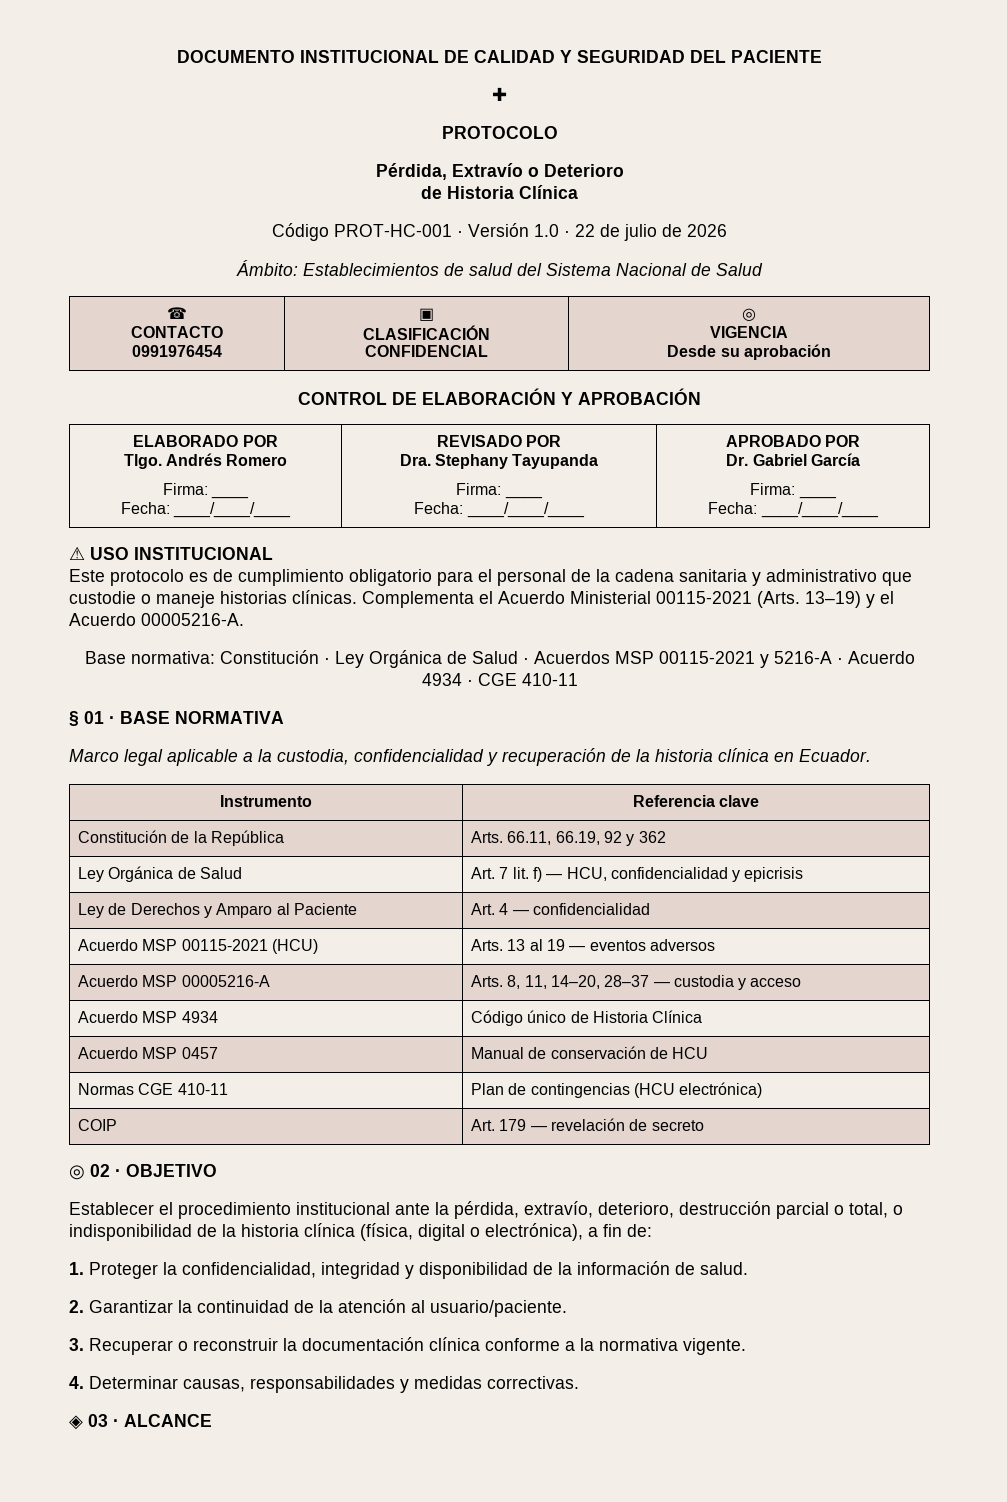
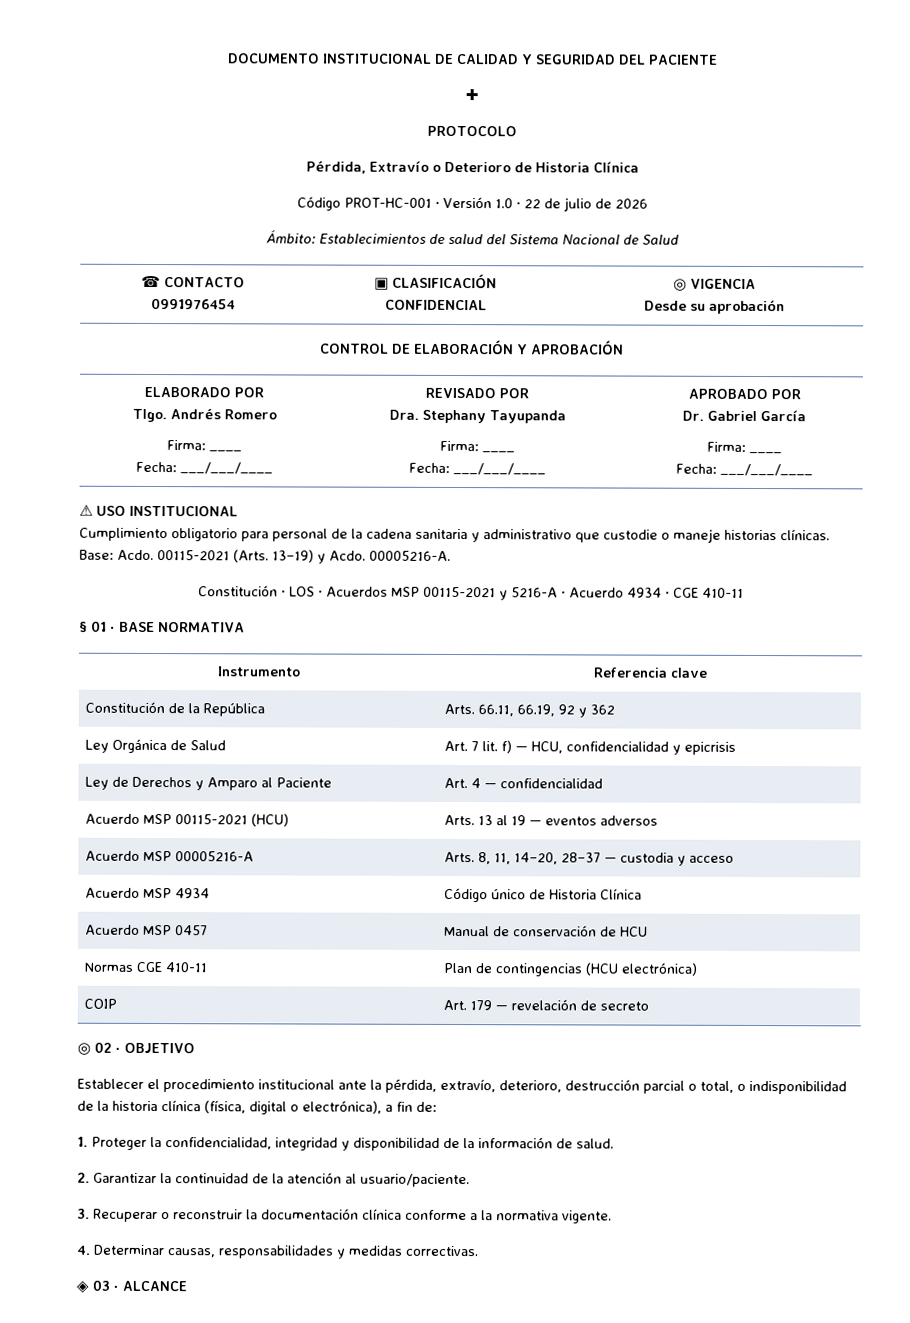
(624, 170) // -> (511, 167) none
(187, 313) // -> (161, 281) none
(434, 314) // -> (389, 283) none
(756, 315) // -> (687, 284) none
[173,502,292,518] ____/____/____ -> [180,462,273,475] ___/___/____
[466,502,585,518] ____/____/____ -> [453,462,546,476] ___/___/____
[760,502,879,518] ____/____/____ -> [720,463,813,477] ___/___/____
[69,569,344,586] Este protocolo es de cumplimiento -> [79,527,168,542] Cumplimiento
[478,569,492,582] el -> (269, 536) none
[362,591,651,608] Complementa el Acuerdo Ministerial -> [79,549,154,560] Base: Acdo.
[880,591,894,604] [69,613,136,626] el Acuerdo -> [329,550,366,561] Acdo.
[84,650,518,668] Base normativa: Constitución · Ley Orgánica de Salud -> [198,585,315,597] Constitución · LOS
[69,748,871,766] // Marco legal aplicable a la custodia, confidencialidad y recuperación de la historia clínica en Ecuador. -> (245, 627) none

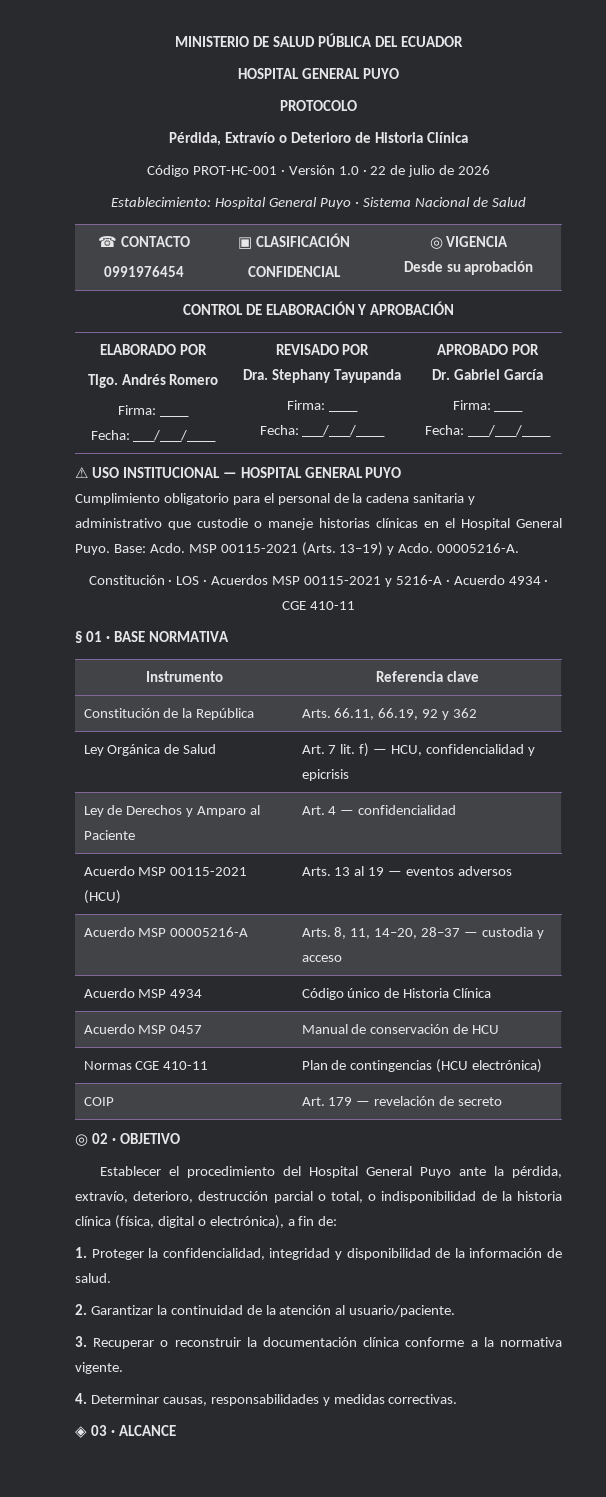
[227,53,718,65] [465,89,479,101] DOCUMENTO INSTITUCIONAL DE CALIDAD Y SEGURIDAD DEL PACIENTE // ✚ -> [175,33,463,47] [238,68,399,79] MINISTERIO DE SALUD PÚBLICA DEL ECUADOR // HOSPITAL GENERAL PUYO
[265,230,506,245] Ámbito: Establecimientos de salud del -> [111,197,359,209] Establecimiento: Hospital General Puyo ·
(238, 511) none -> [222,467,402,478] — HOSPITAL GENERAL PUYO
(269, 536) none -> [263,493,274,503] el
[780,529,830,541] clínicas. -> [376,518,562,530] [75,544,110,555] clínicas en el Hospital General Puyo.
(154, 554) none -> [188,544,217,553] MSP
[258,1079,335,1090] institucional -> [282,1166,451,1178] del Hospital General Puyo

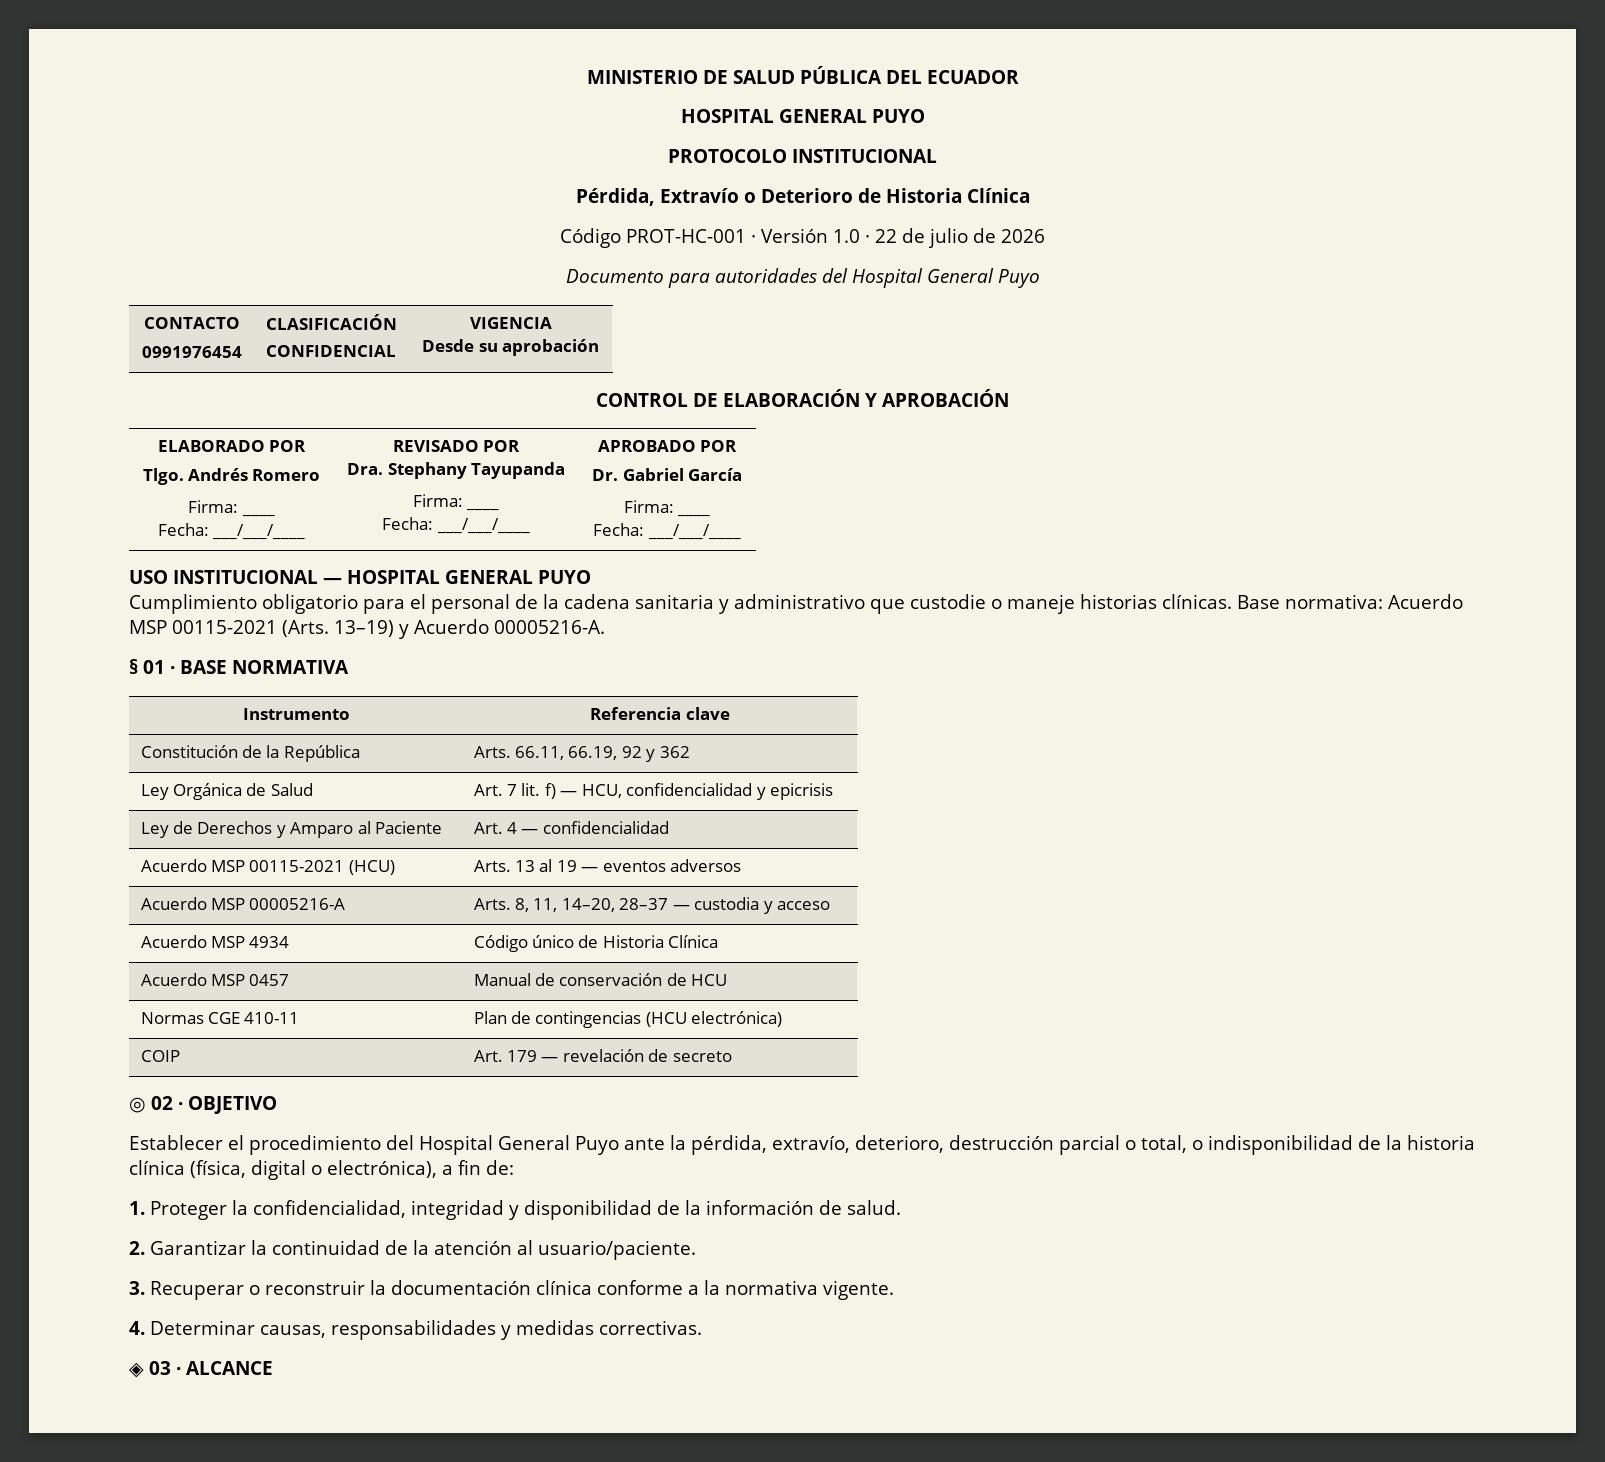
(357, 105) none -> [792,149,937,163] INSTITUCIONAL
[111,197,526,209] [98,236,118,247] Establecimiento: Hospital General Puyo · Sistema Nacional de Salud // ☎ -> [565,268,1040,288] Documento para autoridades del Hospital General Puyo //
[238,237,253,249] ▣ -> (242, 352) none
[429,237,443,249] ◎ -> (396, 351) none
[75,467,88,478] ⚠ -> (741, 532) none
[376,518,562,530] [75,543,185,555] clínicas en el Hospital General Puyo. Base: Acdo. -> [1162,594,1463,609] clínicas. Base normativa: Acuerdo
[398,543,434,553] Acdo. -> [414,619,489,634] Acuerdo
[88,575,549,587] [282,601,355,610] // Constitución · LOS · Acuerdos MSP 00115-2021 y 5216-A · Acuerdo 4934 · CGE 410-11 -> (605, 627) none

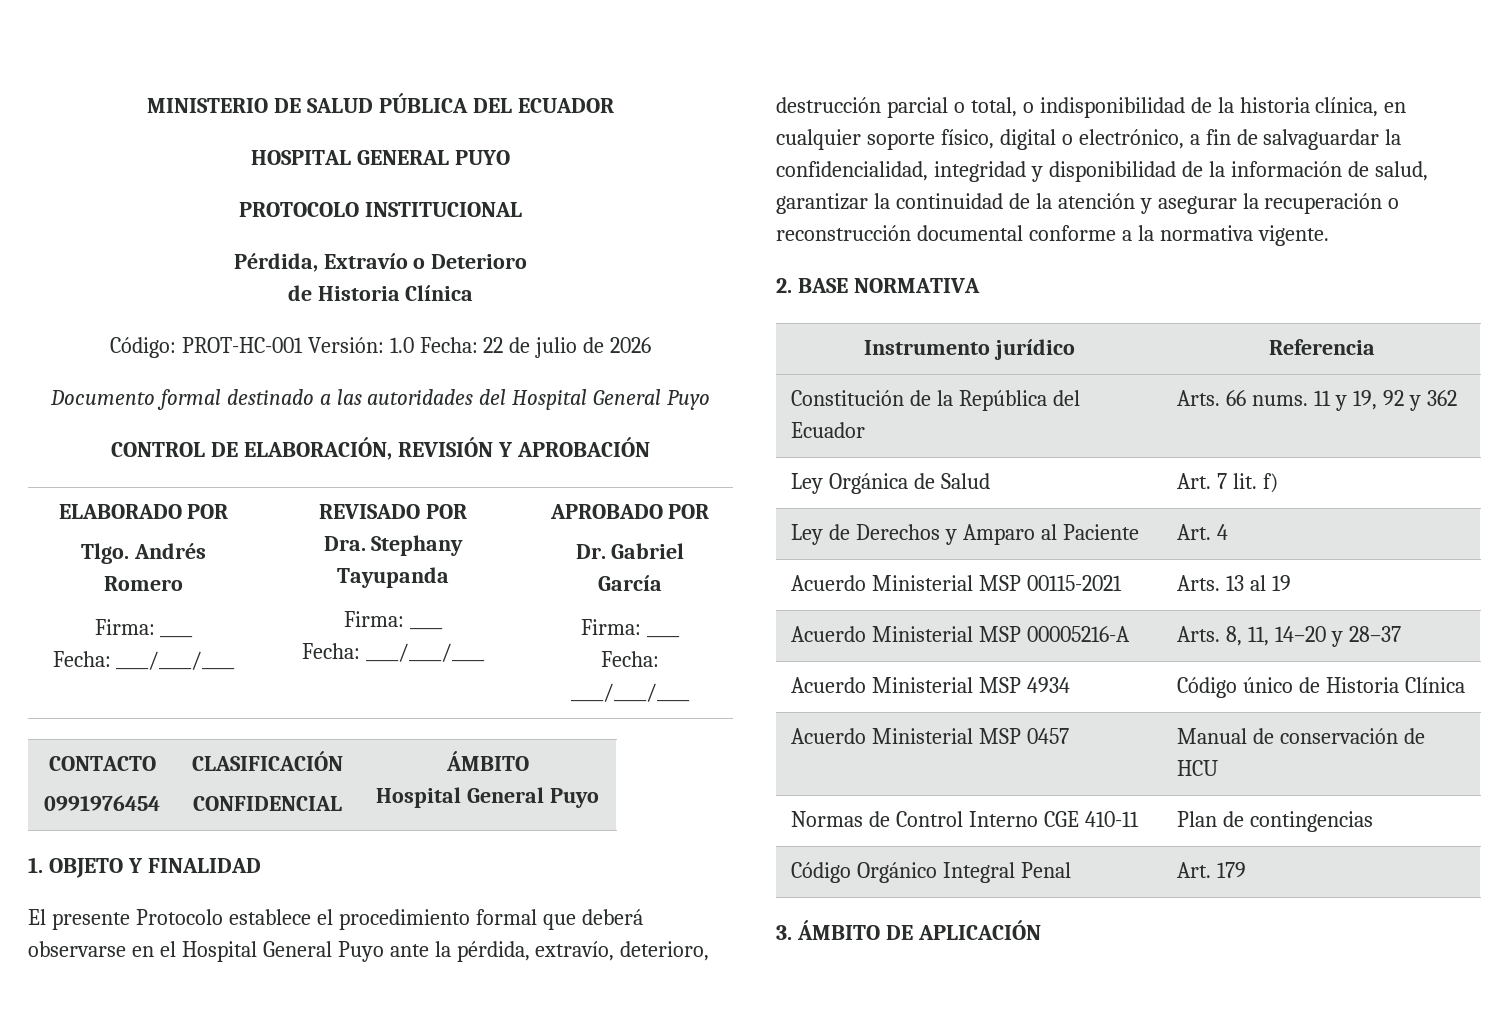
[857,188,1030,203] [560,228,870,248] de Historia Clínica // Código PROT-HC-001 · Versión 1.0 · -> [287,285,474,301] [109,337,478,358] // de Historia Clínica // Código: PROT-HC-001 Versión: 1.0 Fecha:
[667,273,710,288] para -> [156,389,362,410] formal destinado a las
[143,317,240,329] [141,346,242,358] [265,314,397,330] [266,345,396,357] [469,317,552,329] [422,339,599,356] // CONTACTO // 0991976454 | CLASIFICACIÓN // CONFIDENCIAL | VIGENCIA // Desde su aprobación -> (711, 400) none
[723,389,860,407] ELABORACIÓN -> [244,437,493,460] ELABORACIÓN, REVISIÓN
[212,524,306,540] ___/___/____ -> [116,651,236,670] ____/____/____
[436,518,530,534] ___/___/____ -> [365,643,485,662] ____/____/____
[647,524,741,540] [129,570,591,584] [129,594,1463,614] [129,619,605,639] [129,659,349,674] [242,708,350,720] [590,707,730,720] [140,745,360,762] [473,746,690,762] [140,783,313,800] [473,783,834,800] [140,821,443,838] [473,821,669,834] [140,859,395,875] [473,859,742,872] [140,897,346,910] [473,897,831,914] [140,935,290,948] [473,935,719,952] [140,973,290,986] [473,973,728,986] [140,1012,300,1024] [473,1011,783,1028] [140,1050,180,1062] [473,1049,732,1062] [129,1096,277,1114] [129,1135,414,1155] ___/___/____ // USO INSTITUCIONAL — HOSPITAL GENERAL PUYO // Cumplimiento obligatorio para el personal de la cadena sanitaria y administrativo que custodie o maneje historias clínicas. Base normativa: Acuerdo MSP 00115-2021 (Arts. 13–19) y Acuerdo 00005216-A. // § 01 · BASE NORMATIVA // Instrumento | Referencia clave // Constitución de la República | Arts. 66.11, 66.19, 92 y 362 // Ley Orgánica de Salud | Art. 7 lit. f) — HCU, confidencialidad y epicrisis // Ley de Derechos y Amparo al Paciente | Art. 4 — confidencialidad // Acuerdo MSP 00115-2021 (HCU) | Arts. 13 al 19 — eventos adversos // Acuerdo MSP 00005216-A | Arts. 8, 11, 14–20, 28–37 — custodia y acceso // Acuerdo MSP 4934 | Código único de Historia Clínica // Acuerdo MSP 0457 | Manual de conservación de HCU // Normas CGE 410-11 | Plan de contingencias (HCU electrónica) // COIP | Art. 179 — revelación de secreto // ◎ 02 · OBJETIVO // Establecer el procedimiento del -> [571,683,690,702] [48,756,156,771] [44,795,160,811] [191,751,343,771] [192,796,342,811] [445,751,529,771] [376,787,599,808] [28,857,261,878] [28,909,643,930] [28,941,176,957] ____/____/____ // CONTACTO // 0991976454 | CLASIFICACIÓN // CONFIDENCIAL | ÁMBITO // Hospital General Puyo // 1. OBJETO Y FINALIDAD // El presente Protocolo establece el procedimiento formal que deberá observarse en el
[129,1160,246,1178] clínica (física, -> [1315,97,1407,117] [776,129,994,150] clínica, en cualquier soporte físico,
[327,1160,437,1178] electrónica), -> [1078,129,1184,149] electrónico,
[486,1160,514,1175] [129,1201,227,1220] de: // 1. Proteger -> [1236,129,1380,150] de salvaguardar
[847,1200,901,1215] [129,1240,246,1255] salud. // 2. Garantizar -> [1374,161,1428,181] [776,193,868,214] salud, garantizar
[517,1240,696,1260] [129,1280,592,1300] al usuario/paciente. // 3. Recuperar o reconstruir la documentación clínica -> [1139,193,1400,214] [776,225,1023,241] y asegurar la recuperación o reconstrucción documental
[129,1320,702,1340] [129,1361,273,1378] 4. Determinar causas, responsabilidades y medidas correctivas. // ◈ 03 · ALCANCE -> [776,278,980,293] [864,339,1075,360] [1268,339,1375,355] [791,390,1081,411] [791,422,866,438] [1177,390,1457,411] [791,473,991,494] [1177,473,1279,493] [791,524,1140,545] [1177,524,1229,540] [791,575,1123,591] [1177,575,1292,591] [791,626,1131,642] [1177,626,1402,647] [791,677,1071,693] [1177,677,1466,698] [791,728,1070,744] [1177,728,1426,744] [1177,760,1219,776] [791,811,1140,827] [1177,811,1374,832] [791,862,1072,883] [1177,862,1247,878] [776,920,1041,940] 2. BASE NORMATIVA // Instrumento jurídico | Referencia // Constitución de la República del Ecuador | Arts. 66 nums. 11 y 19, 92 y 362 // Ley Orgánica de Salud | Art. 7 lit. f) // Ley de Derechos y Amparo al Paciente | Art. 4 // Acuerdo Ministerial MSP 00115-2021 | Arts. 13 al 19 // Acuerdo Ministerial MSP 00005216-A | Arts. 8, 11, 14–20 y 28–37 // Acuerdo Ministerial MSP 4934 | Código único de Historia Clínica // Acuerdo Ministerial MSP 0457 | Manual de conservación de HCU // Normas de Control Interno CGE 410-11 | Plan de contingencias // Código Orgánico Integral Penal | Art. 179 // 3. ÁMBITO DE APLICACIÓN

